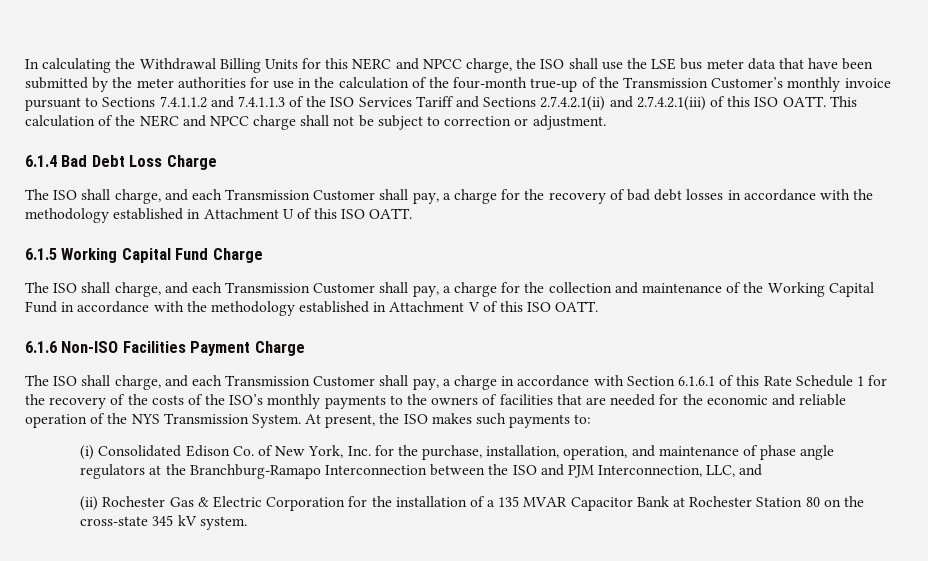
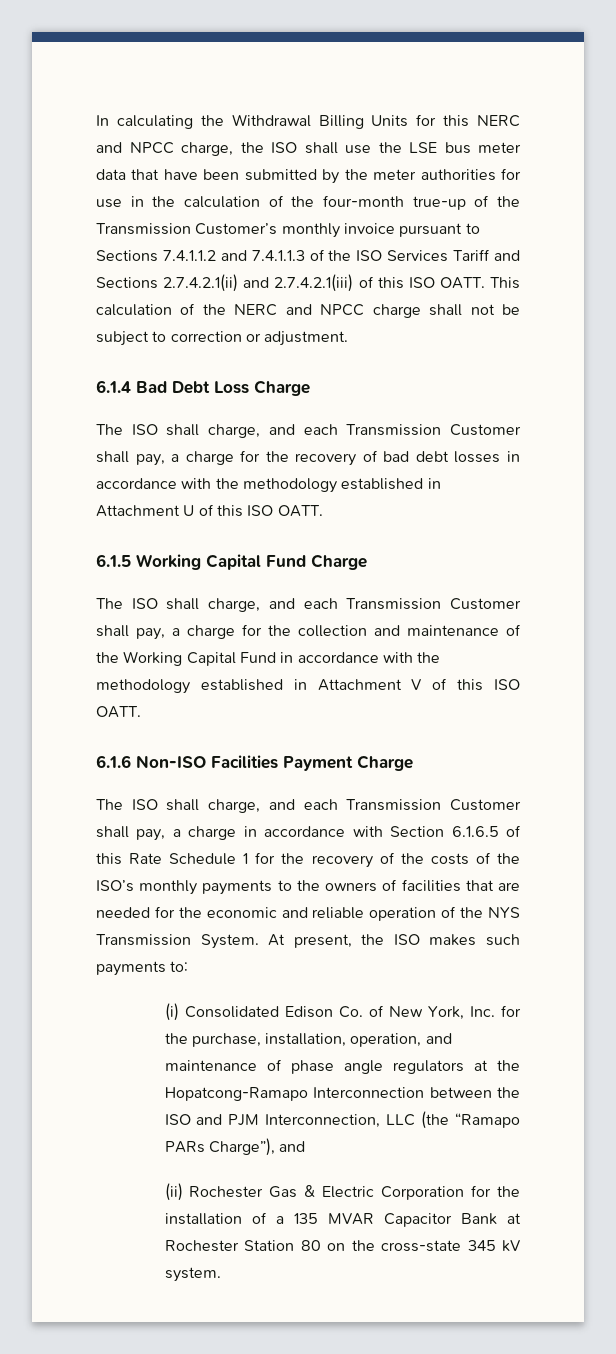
[677,376,715,386] 6.1.6.1 -> [451,826,499,837] 6.1.6.5
[189,464,321,479] Branchburg-Ramapo -> [164,1087,308,1101] Hopatcong-Ramapo
[706,465,736,477] LLC, -> [386,1111,521,1129] [164,1138,275,1156] LLC (the “Ramapo PARs Charge”),

